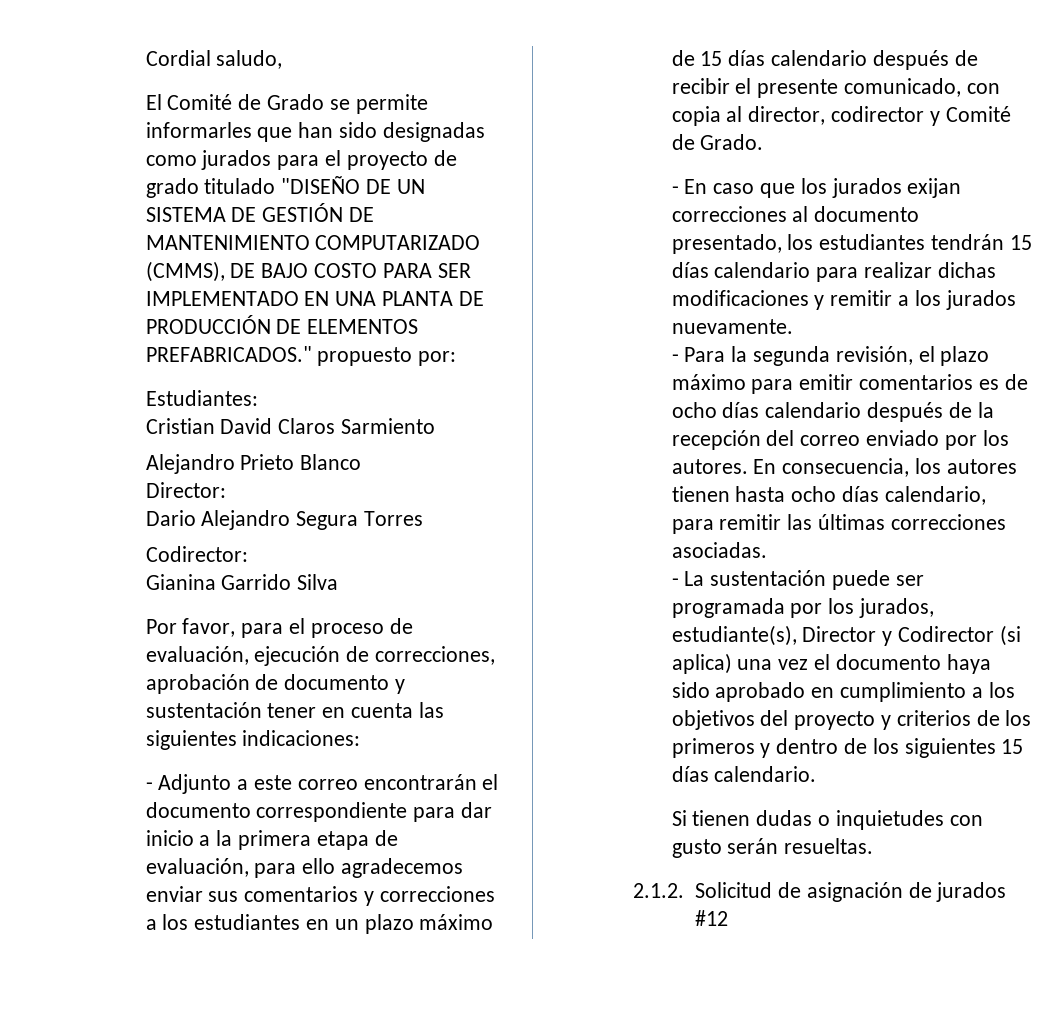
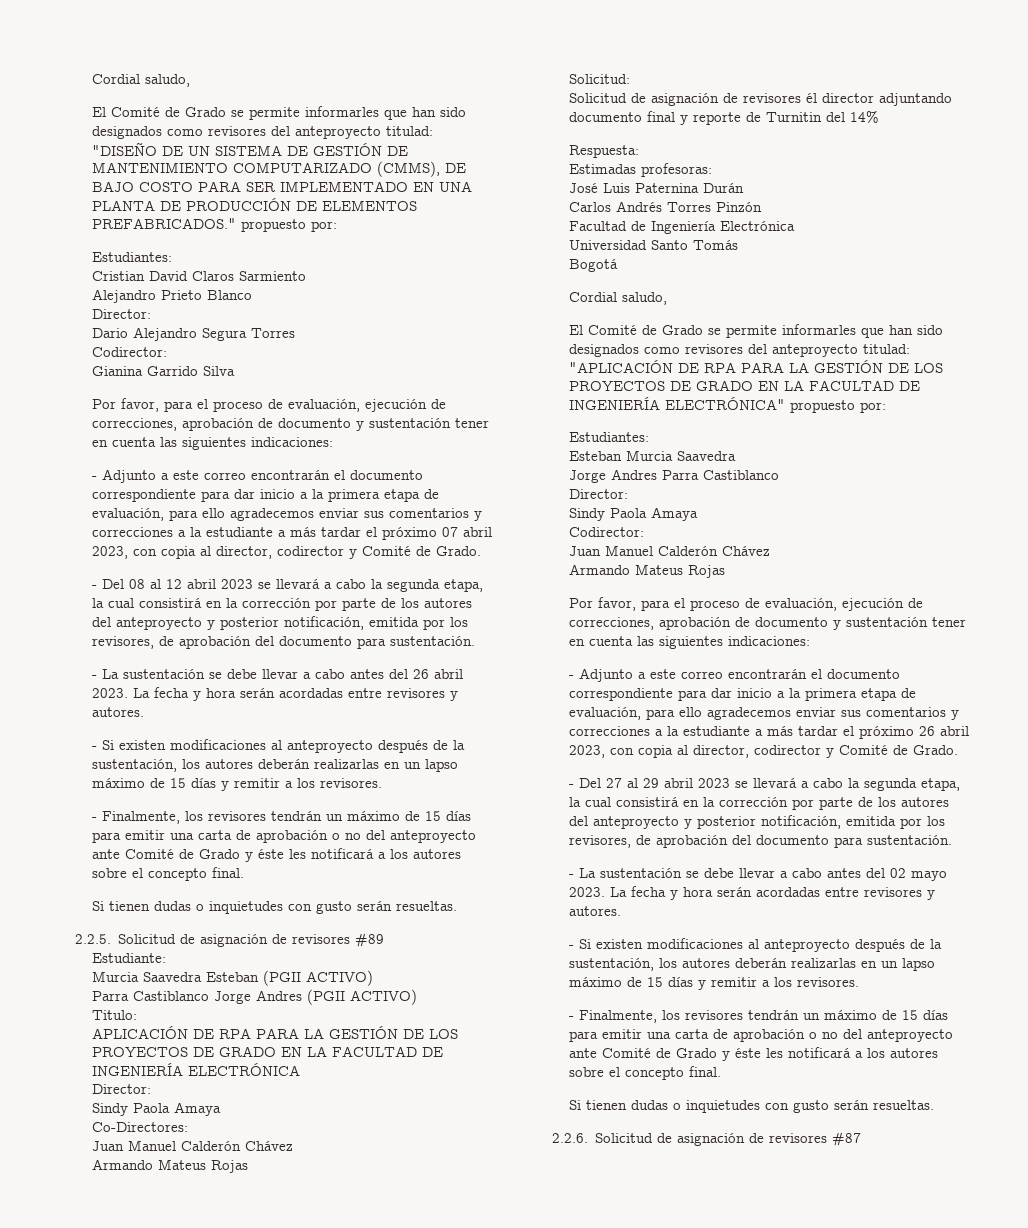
[382,122,485,142] [145,150,457,170] [145,178,276,198] designadas como jurados para el proyecto de grado titulado -> [91,126,433,139] designados como revisores del anteproyecto titulad:
[162,914,494,934] [671,50,978,70] [671,78,962,98] los estudiantes en un plazo máximo de 15 días calendario después de recibir el presente comunicado, -> [189,527,492,540] [91,546,128,559] la estudiante a más tardar el próximo 07 abril 2023,
[684,178,962,198] [671,206,920,222] [671,234,1032,254] [671,262,996,282] [671,290,1016,310] [671,319,793,334] [671,346,990,366] [671,374,1028,394] [671,402,994,422] [671,430,1009,450] [671,458,1017,477] [671,486,986,505] [671,514,1006,534] [671,542,767,558] [671,570,924,590] [671,598,935,618] [671,625,1021,646] [671,653,991,674] [671,682,1015,702] [671,710,1032,730] [671,738,1024,758] [671,766,817,782] [671,810,983,830] [671,838,874,858] [633,882,1007,902] [695,910,729,926] En caso que los jurados exijan correcciones al documento presentado, los estudiantes tendrán 15 días calendario para realizar dichas modificaciones y remitir a los jurados nuevamente. // - Para la segunda revisión, el plazo máximo para emitir comentarios es de ocho días calendario después de la recepción del correo enviado por los autores. En consecuencia, los autores tienen hasta ocho días calendario, para remitir las últimas correcciones asociadas. // - La sustentación puede ser programada por los jurados, estudiante(s), Director y Codirector (si aplica) una vez el documento haya sido aprobado en cumplimiento a los objetivos del proyecto y criterios de los primeros y dentro de los siguientes 15 días calendario. // Si tienen dudas o inquietudes con gusto serán resueltas. // 2.1.2. Solicitud de asignación de jurados #12 -> [101,579,483,592] [91,598,472,611] [91,616,468,630] [91,636,475,649] [91,669,463,679] [91,687,458,701] [91,707,144,717] [91,739,465,753] [91,759,458,772] [91,778,382,791] [91,811,471,824] [91,830,476,843] [91,848,461,862] [91,867,244,881] [91,901,457,914] [74,933,385,947] [91,953,166,963] [91,970,373,986] [91,989,417,1005] [91,1010,137,1020] [91,1026,458,1039] [91,1046,443,1057] [91,1063,300,1076] [91,1084,151,1094] [91,1102,221,1116] [91,1122,188,1132] [91,1140,293,1151] [91,1159,248,1173] [568,74,630,84] [568,93,952,106] [568,110,879,125] [568,145,639,158] [568,163,712,177] [568,183,744,193] [568,201,762,212] [568,221,795,234] [568,240,738,250] [568,259,618,272] [568,292,667,305] [568,324,943,338] [568,344,910,357] [568,360,943,373] [568,380,920,391] [568,397,886,413] [568,432,649,442] [568,450,736,461] [568,469,779,483] [568,489,628,499] [568,507,698,521] [568,527,644,537] [568,545,770,556] [568,564,725,578] [568,597,923,611] [568,617,966,630] [568,636,810,649] [568,668,900,682] [568,688,916,701] [568,707,959,720] [568,726,969,739] [568,745,958,758] [568,778,960,791] [568,797,949,810] [568,815,945,829] [568,835,952,848] [568,868,947,881] [568,886,935,900] [568,906,621,916] [568,938,942,952] [568,958,935,971] [568,977,859,990] [568,1010,948,1023] [568,1029,953,1042] [568,1047,938,1061] [568,1066,721,1080] [568,1100,934,1113] [551,1132,862,1146] Del 08 al 12 abril 2023 se llevará a cabo la segunda etapa, la cual consistirá en la corrección por parte de los autores del anteproyecto y posterior notificación, emitida por los revisores, de aprobación del documento para sustentación. // - La sustentación se debe llevar a cabo antes del 26 abril 2023. La fecha y hora serán acordadas entre revisores y autores. // - Si existen modificaciones al anteproyecto después de la sustentación, los autores deberán realizarlas en un lapso máximo de 15 días y remitir a los revisores. // - Finalmente, los revisores tendrán un máximo de 15 días para emitir una carta de aprobación o no del anteproyecto ante Comité de Grado y éste les notificará a los autores sobre el concepto final. // Si tienen dudas o inquietudes con gusto serán resueltas. // 2.2.5. Solicitud de asignación de revisores #89 // Estudiante: // Murcia Saavedra Esteban (PGII ACTIVO) // Parra Castiblanco Jorge Andres (PGII ACTIVO) // Titulo: // APLICACIÓN DE RPA PARA LA GESTIÓN DE LOS PROYECTOS DE GRADO EN LA FACULTAD DE INGENIERÍA ELECTRÓNICA // Director: // Sindy Paola Amaya // Co-Directores: // Juan Manuel Calderón Chávez // Armando Mateus Rojas // Solicitud: // Solicitud de asignación de revisores él director adjuntando documento final y reporte de Turnitin del 14% // Respuesta: // Estimadas profesoras: // José Luis Paternina Durán // Carlos Andrés Torres Pinzón // Facultad de Ingeniería Electrónica // Universidad Santo Tomás // Bogotá // Cordial saludo, // El Comité de Grado se permite informarles que han sido designados como revisores del anteproyecto titulad: "APLICACIÓN DE RPA PARA LA GESTIÓN DE LOS PROYECTOS DE GRADO EN LA FACULTAD DE INGENIERÍA ELECTRÓNICA" propuesto por: // Estudiantes: // Esteban Murcia Saavedra // Jorge Andres Parra Castiblanco // Director: // Sindy Paola Amaya // Codirector: // Juan Manuel Calderón Chávez // Armando Mateus Rojas // Por favor, para el proceso de evaluación, ejecución de correcciones, aprobación de documento y sustentación tener en cuenta las siguientes indicaciones: // - Adjunto a este correo encontrarán el documento correspondiente para dar inicio a la primera etapa de evaluación, para ello agradecemos enviar sus comentarios y correcciones a la estudiante a más tardar el próximo 26 abril 2023, con copia al director, codirector y Comité de Grado. // - Del 27 al 29 abril 2023 se llevará a cabo la segunda etapa, la cual consistirá en la corrección por parte de los autores del anteproyecto y posterior notificación, emitida por los revisores, de aprobación del documento para sustentación. // - La sustentación se debe llevar a cabo antes del 02 mayo 2023. La fecha y hora serán acordadas entre revisores y autores. // - Si existen modificaciones al anteproyecto después de la sustentación, los autores deberán realizarlas en un lapso máximo de 15 días y remitir a los revisores. // - Finalmente, los revisores tendrán un máximo de 15 días para emitir una carta de aprobación o no del anteproyecto ante Comité de Grado y éste les notificará a los autores sobre el concepto final. // Si tienen dudas o inquietudes con gusto serán resueltas. // 2.2.6. Solicitud de asignación de revisores #87

